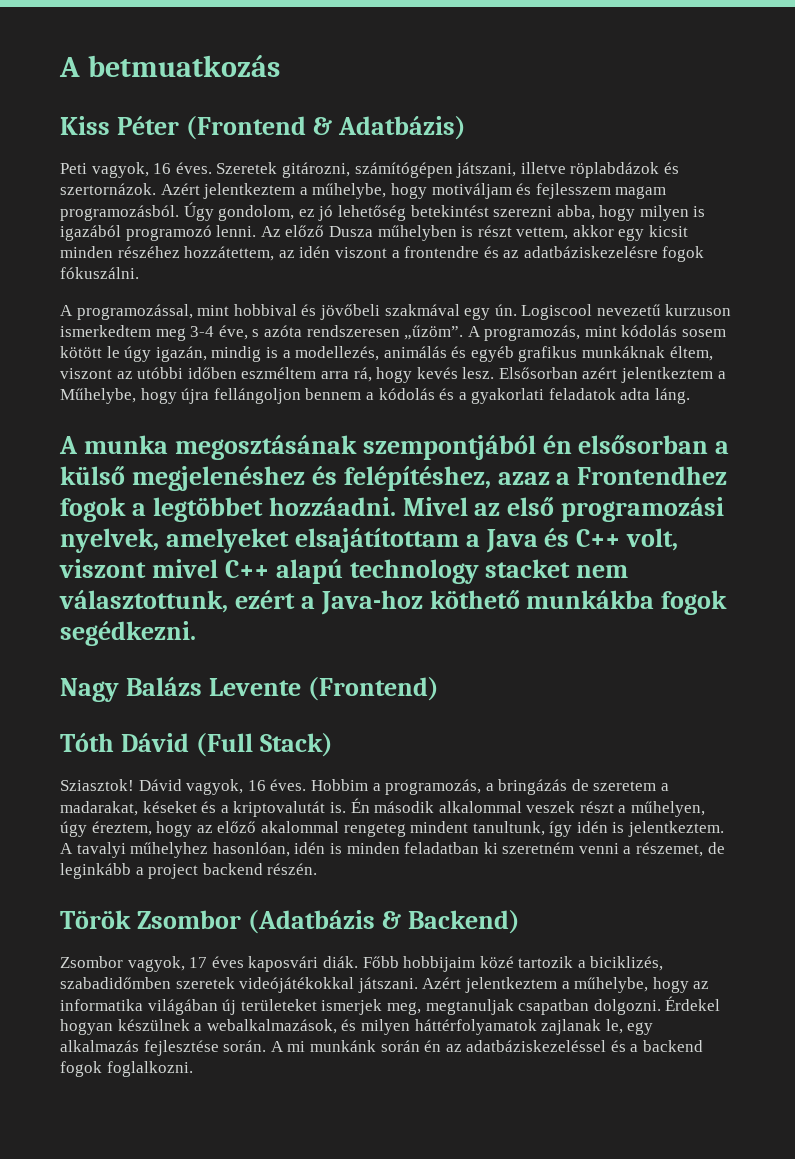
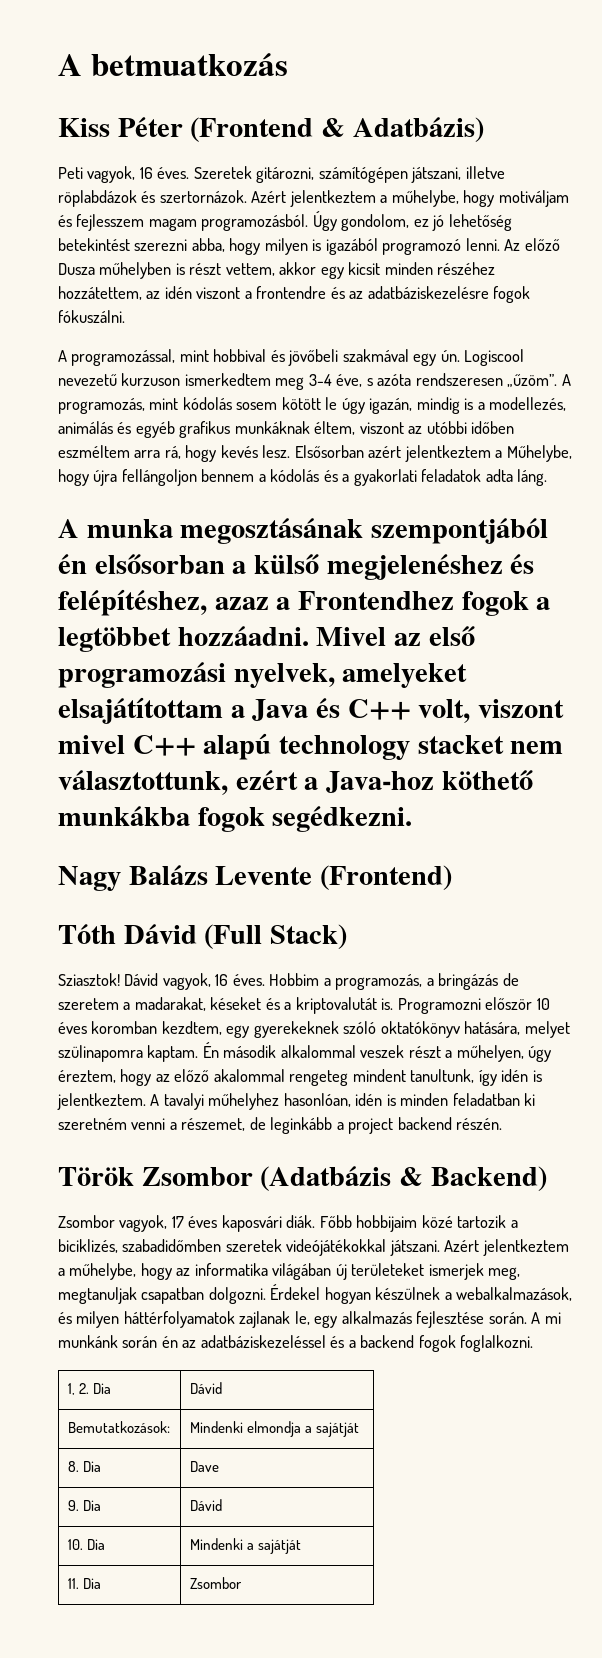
(346, 807) none -> [397,997,550,1014] [58,1021,570,1038] [58,1045,199,1062] Programozni először 10 éves koromban kezdtem, egy gyerekeknek szóló oktatókönyv hatására, melyet szülinapomra kaptam.
(193, 1069) none -> [67,1383,111,1395] [189,1382,222,1394] [67,1421,170,1433] [189,1421,359,1437] [67,1461,101,1472] [189,1461,219,1472] [67,1500,101,1511] [189,1499,222,1511] [67,1539,105,1550] [189,1538,301,1554] [67,1578,101,1589] [189,1577,242,1589] // 1, 2. Dia | Dávid // Bemutatkozások: | Mindenki elmondja a sajátját // 8. Dia | Dave // 9. Dia | Dávid // 10. Dia | Mindenki a sajátját // 11. Dia | Zsombor

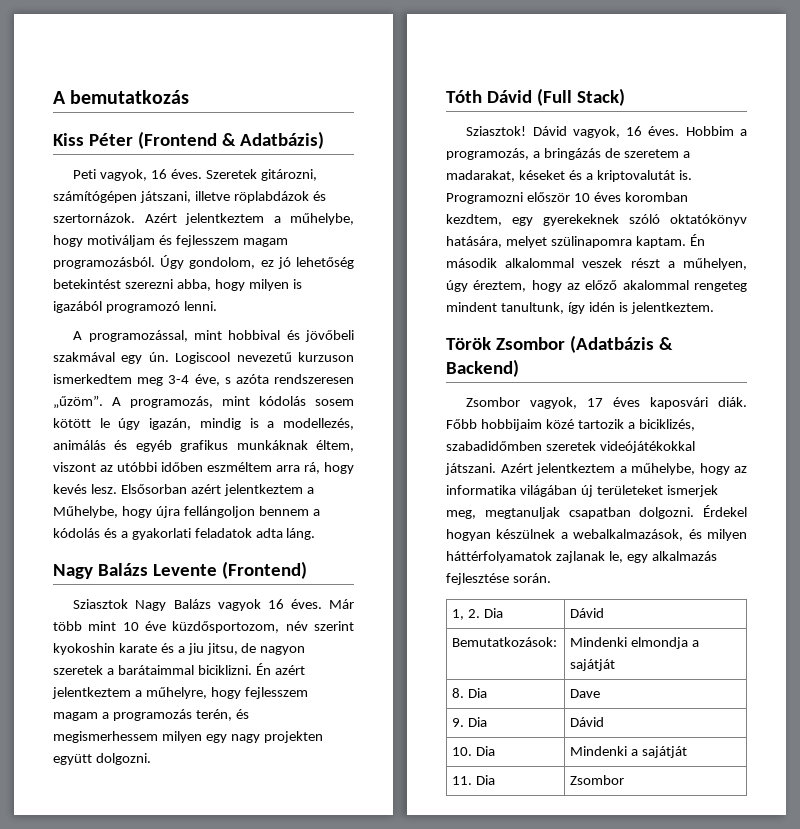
[58,53,288,76] A betmuatkozás -> [53,90,190,104] A bemutatkozás
[504,238,560,251] [58,262,496,279] [58,286,531,303] [58,310,125,323] Az előző Dusza műhelyben is részt vettem, akkor egy kicsit minden részéhez hozzátettem, az idén viszont a frontendre és az adatbáziskezelésre fogok fókuszálni. -> (217, 306) none
[58,518,549,544] [58,554,535,580] [58,589,551,616] [58,626,475,652] [58,662,468,688] [58,697,565,724] [58,733,564,760] [58,770,533,795] [58,806,413,832] [58,865,453,891] A munka megosztásának szempontjából én elsősorban a külső megjelenéshez és felépítéshez, azaz a Frontendhez fogok a legtöbbet hozzáadni. Mivel az első programozási nyelvek, amelyeket elsajátítottam a Java és C++ volt, viszont mivel C++ alapú technology stacket nem választottunk, ezért a Java-hoz köthető munkákba fogok segédkezni. // Nagy Balázs Levente (Frontend) -> [53,561,307,579] [73,599,354,611] [53,621,354,633] [53,643,306,655] [53,663,305,675] [52,687,308,699] [53,709,249,721] [53,731,323,743] [53,753,151,765] Nagy Balázs Levente (Frontend) // Sziasztok Nagy Balázs vagyok 16 éves. Már több mint 10 éve küzdősportozom, név szerint kyokoshin karate és a jiu jitsu, de nagyon szeretek a barátaimmal biciklizni. Én azért jelentkeztem a műhelyre, hogy fejlesszem magam a programozás terén, és megismerhessem milyen egy nagy projekten együtt dolgozni.
[150,1093,536,1110] [58,1117,503,1134] A tavalyi műhelyhez hasonlóan, idén is minden feladatban ki szeretném venni a részemet, de leginkább a project backend részén. -> (714, 308) none
[531,1312,561,1324] [58,1335,534,1352] A mi munkánk során én az adatbáziskezeléssel és a backend fogok foglalkozni. -> (551, 578) none

